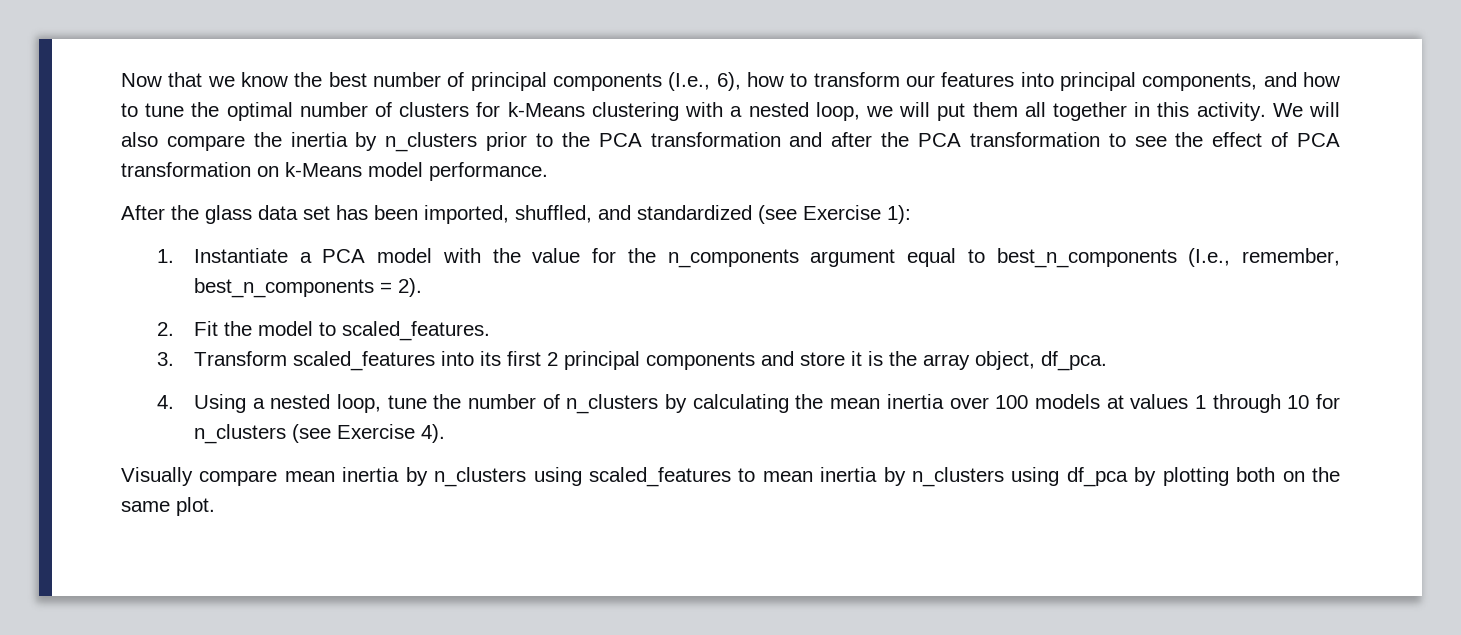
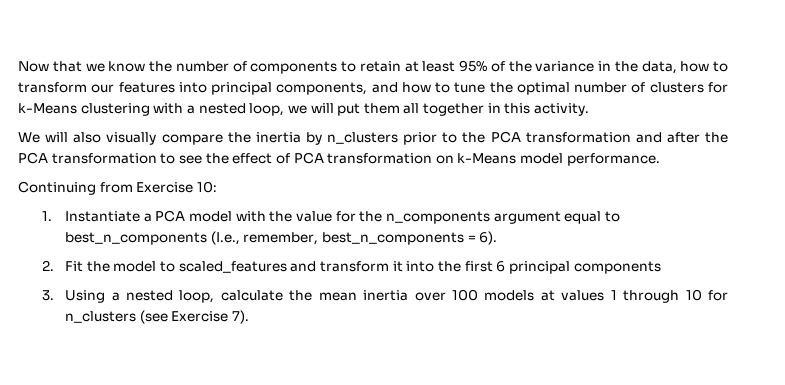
[328,72,741,91] best number of principal components (I.e., 6), -> [175,60,677,74] number of components to retain at least 95% of the variance in the data,
(1266, 111) none -> (590, 109) //
(158, 139) none -> [106,132,157,145] visually
[121,205,911,224] After the glass data set has been imported, shuffled, and standardized (see Exercise 1): -> [18,181,217,195] Continuing from Exercise 10:
[397,278,422,297] 2). -> [479,231,498,245] 6).
[341,321,490,341] [157,351,1107,371] [157,394,789,414] scaled_features. // 3. Transform scaled_features into its first 2 principal components and store it is the array object, df_pca. // 4. Using a nested loop, tune the number of n_clusters by calculating -> [178,261,661,274] [41,290,283,303] scaled_features and transform it into the first 6 principal components // 3. Using a nested loop, calculate
[420,424,445,443] [121,467,1341,487] [121,497,215,516] 4). // Visually compare mean inertia by n_clusters using scaled_features to mean inertia by n_clusters using df_pca by plotting both on the same plot. -> [232,310,250,324] 7).

